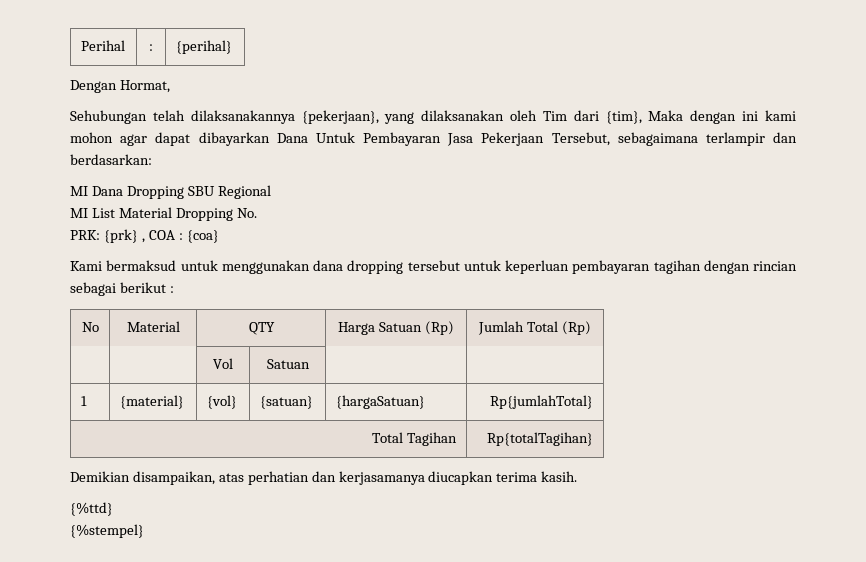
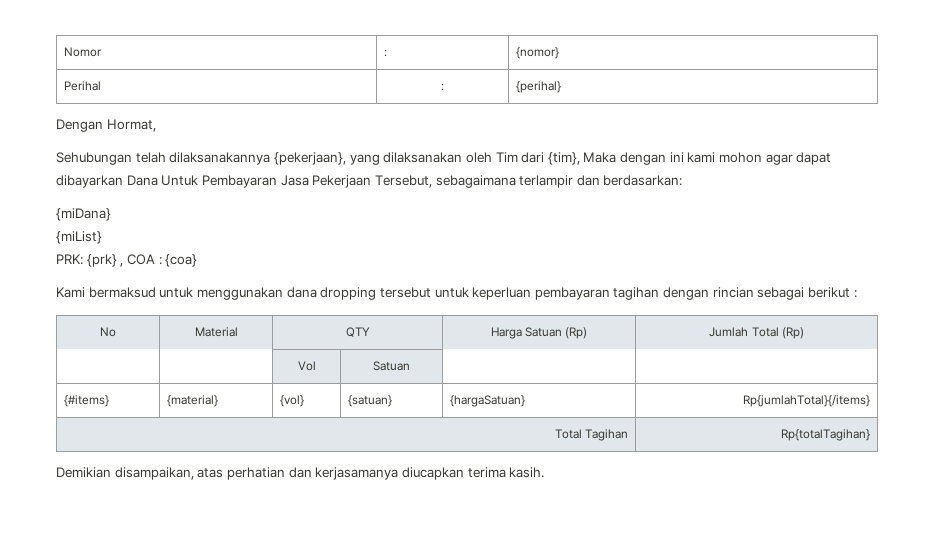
(80, 45) none -> [63,47,102,57] [383,49,387,57] [515,47,559,59] Nomor | : | {nomor} //
[70,185,271,199] [70,207,257,221] MI Dana Dropping SBU Regional // MI List Material Dropping No. -> [56,208,111,221] [56,231,102,244] {miDana} // {miList}
[80,396,87,406] 1 -> [63,395,109,407] {#items}
[490,395,594,409] Rp{jumlahTotal} -> [743,395,871,407] Rp{jumlahTotal}{/items}
[70,502,113,516] [70,524,144,538] // {%ttd} // {%stempel} -> (545, 472) none

